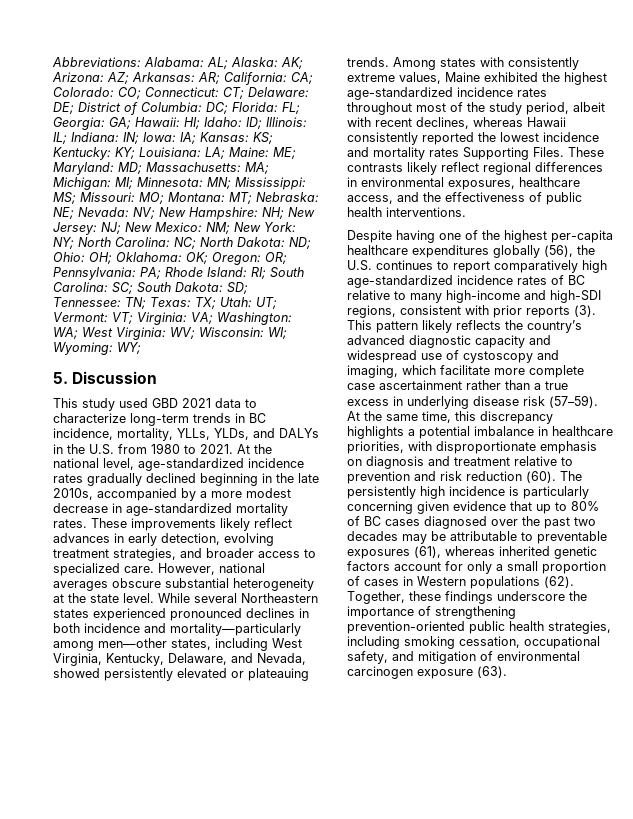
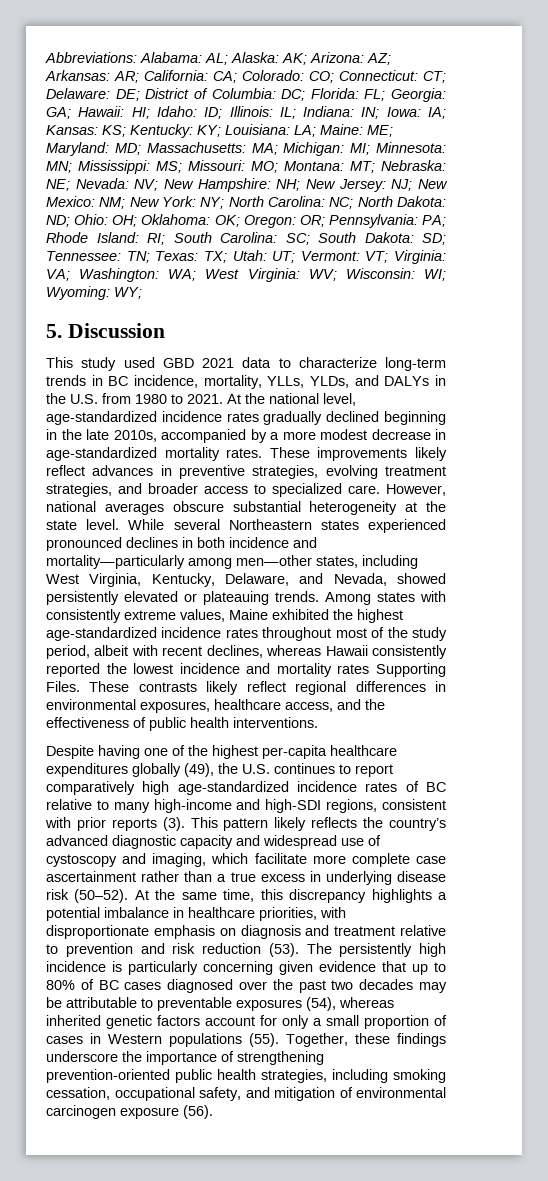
[128,533,220,546] early detection, -> [179,465,319,479] preventive strategies,
[544,245,573,257] (56), -> [184,763,214,777] (49),
[549,395,598,408] (57–59). -> [74,889,129,903] (50–52).
[526,471,556,483] (60). -> [268,943,299,957] (53).
[414,546,441,558] (61), -> [306,997,336,1011] (54),
[544,576,574,588] (62). -> [249,1033,279,1047] (55).
[477,666,507,678] (63). -> [183,1105,213,1119] (56).

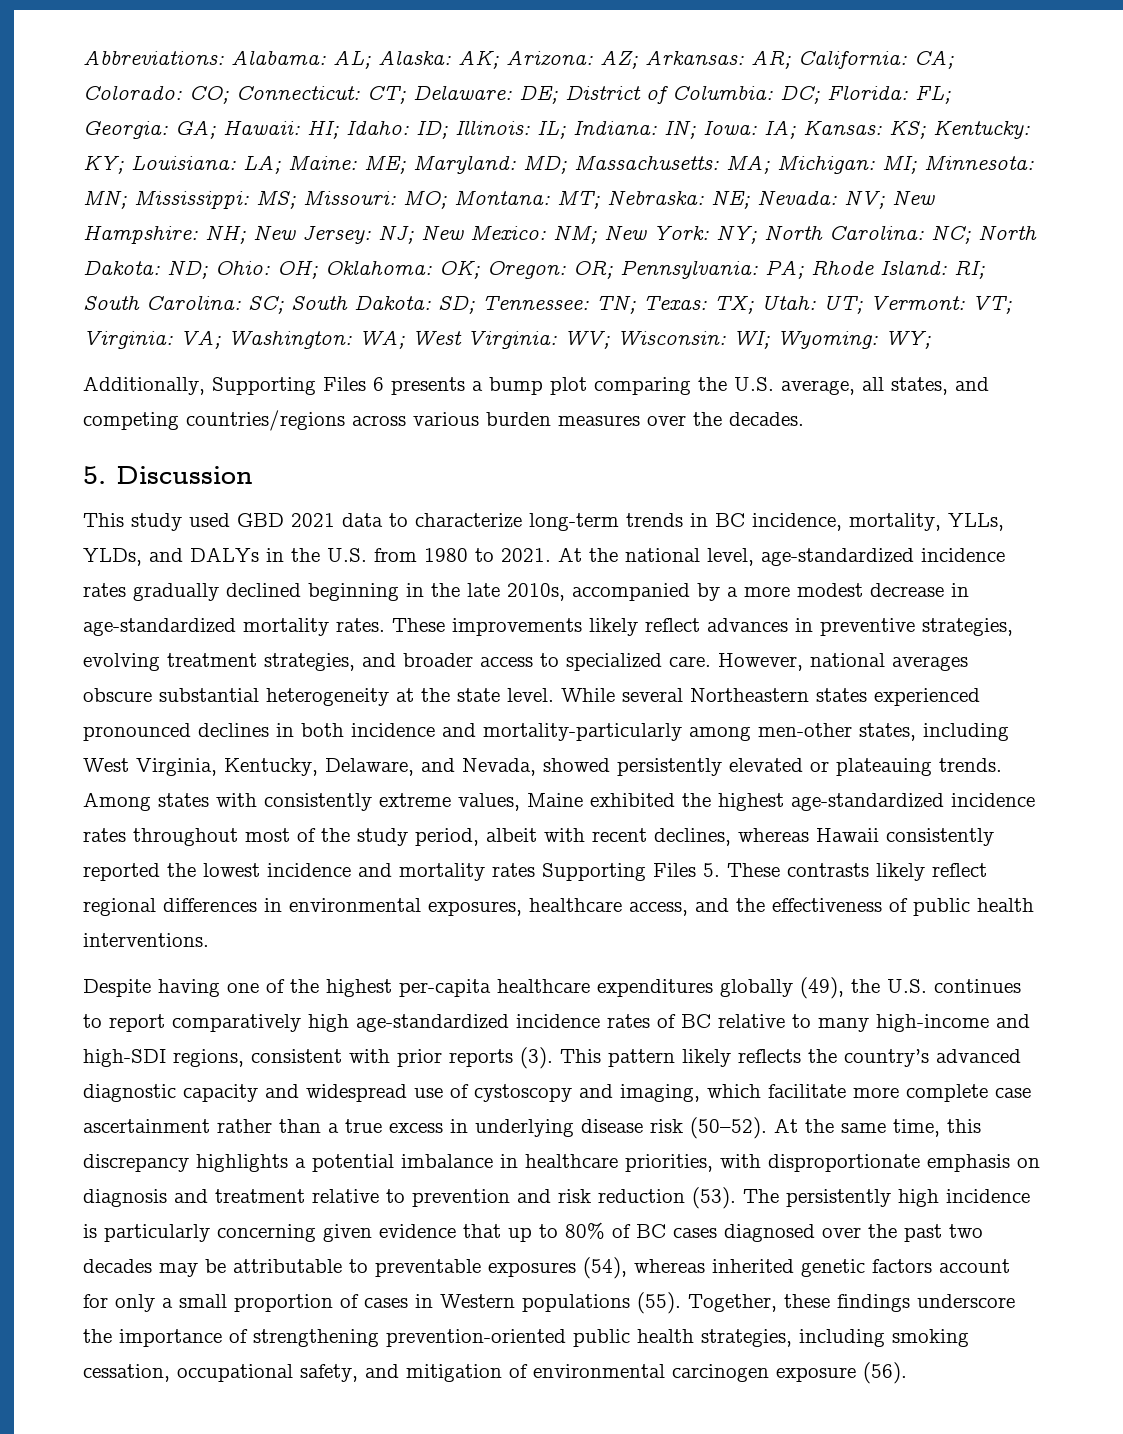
(142, 293) none -> [83,376,989,395] [83,410,804,431] // Additionally, Supporting Files 6 presents a bump plot comparing the U.S. average, all states, and competing countries/regions across various burden measures over the decades.
[46,555,312,569] mortality—particularly among men—other -> [483,723,852,741] mortality-particularly among men-other
[46,681,80,692] Files. -> [653,863,720,877] Files 5.

